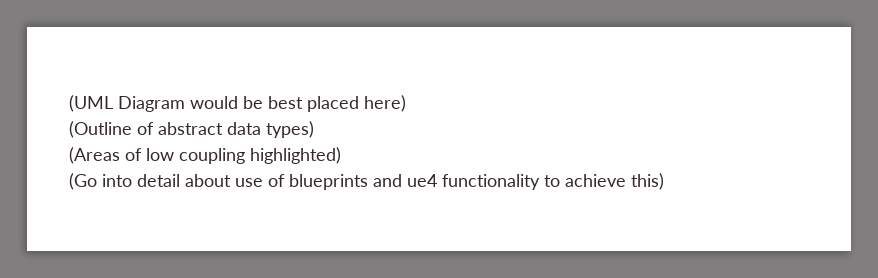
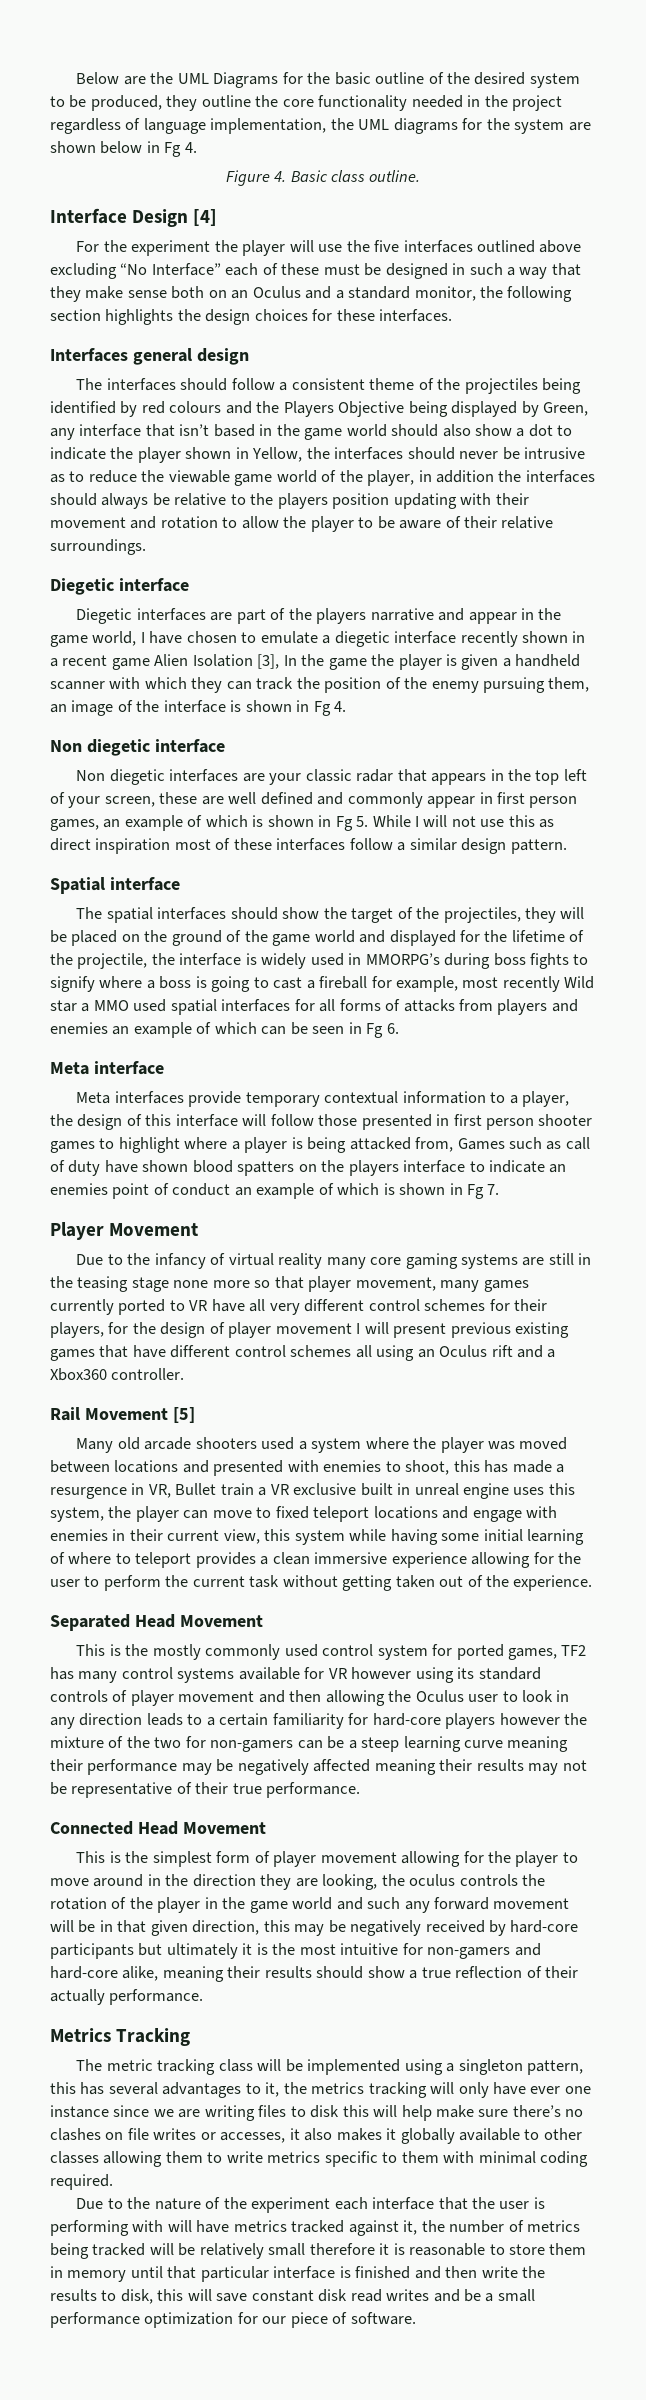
[69,95,406,112] [69,121,314,138] [69,147,341,164] [69,173,664,190] (UML Diagram would be best placed here) // (Outline of abstract data types) // (Areas of low coupling highlighted) // (Go into detail about use of blueprints and ue4 functionality to achieve this) -> [76,72,580,88] [50,95,563,111] [50,118,591,134] [50,141,197,157] [225,170,421,186] [50,208,218,227] [76,240,582,256] [50,263,581,279] [50,286,573,302] [50,309,453,325] [50,348,249,365] [76,378,581,394] [50,401,589,417] [50,424,573,440] [50,447,586,463] [50,470,595,486] [50,493,529,509] [50,516,554,532] [50,539,146,555] [50,578,189,595] [76,608,562,624] [50,631,586,647] [50,654,581,670] [50,677,590,693] [50,700,347,716] [50,739,225,756] [76,769,587,785] [50,792,578,808] [50,815,555,831] [50,838,567,854] [50,877,180,894] [76,907,585,923] [50,930,585,946] [50,953,589,969] [50,976,595,992] [50,999,578,1015] [50,1022,399,1038] [50,1061,164,1075] [76,1091,570,1107] [50,1114,593,1130] [50,1137,590,1153] [50,1160,567,1176] [50,1183,500,1199] [50,1222,199,1240] [76,1253,592,1269] [50,1276,529,1292] [50,1299,548,1315] [50,1322,570,1338] [50,1345,556,1361] [50,1368,185,1381] [50,1407,195,1423] [76,1437,568,1453] [50,1460,565,1476] [50,1483,575,1499] [50,1506,558,1522] [50,1529,585,1545] [50,1552,582,1568] [50,1575,593,1591] [50,1614,263,1631] [76,1644,587,1660] [50,1667,541,1683] [50,1690,570,1706] [50,1713,588,1729] [50,1736,569,1752] [50,1759,587,1775] [50,1782,361,1798] [50,1821,266,1835] [76,1851,578,1867] [50,1874,546,1890] [50,1897,570,1913] [50,1920,579,1936] [50,1943,541,1959] [50,1966,579,1982] [50,1989,204,2005] [50,2028,191,2046] [76,2059,583,2075] [50,2082,591,2098] [50,2105,584,2121] [50,2128,582,2144] [50,2151,589,2167] [50,2174,113,2190] [76,2197,545,2213] [50,2220,581,2236] [50,2243,587,2259] [50,2266,546,2282] [50,2289,535,2304] [50,2312,416,2328] Below are the UML Diagrams for the basic outline of the desired system to be produced, they outline the core functionality needed in the project regardless of language implementation, the UML diagrams for the system are shown below in Fg 4. // Figure 4. Basic class outline. // Interface Design [4] // For the experiment the player will use the five interfaces outlined above excluding “No Interface” each of these must be designed in such a way that they make sense both on an Oculus and a standard monitor, the following section highlights the design choices for these interfaces. // Interfaces general design // The interfaces should follow a consistent theme of the projectiles being identified by red colours and the Players Objective being displayed by Green, any interface that isn’t based in the game world should also show a dot to indicate the player shown in Yellow, the interfaces should never be intrusive as to reduce the viewable game world of the player, in addition the interfaces should always be relative to the players position updating with their movement and rotation to allow the player to be aware of their relative surroundings. // Diegetic interface // Diegetic interfaces are part of the players narrative and appear in the game world, I have chosen to emulate a diegetic interface recently shown in a recent game Alien Isolation [3], In the game the player is given a handheld scanner with which they can track the position of the enemy pursuing them, an image of the interface is shown in Fg 4. // Non diegetic interface // Non diegetic interfaces are your classic radar that appears in the top left of your screen, these are well defined and commonly appear in first person games, an example of which is shown in Fg 5. While I will not use this as direct inspiration most of these interfaces follow a similar design pattern. // Spatial interface // The spatial interfaces should show the target of the projectiles, they will be placed on the ground of the game world and displayed for the lifetime of the projectile, the interface is widely used in MMORPG’s during boss fights to signify where a boss is going to cast a fireball for example, most recently Wild star a MMO used spatial interfaces for all forms of attacks from players and enemies an example of which can be seen in Fg 6. // Meta interface // Meta interfaces provide temporary contextual information to a player, the design of this interface will follow those presented in first person shooter games to highlight where a player is being attacked from, Games such as call of duty have shown blood spatters on the players interface to indicate an enemies point of conduct an example of which is shown in Fg 7. // Player Movement // Due to the infancy of virtual reality many core gaming systems are still in the teasing stage none more so that player movement, many games currently ported to VR have all very different control schemes for their players, for the design of player movement I will present previous existing games that have different control schemes all using an Oculus rift and a Xbox360 controller. // Rail Movement [5] // Many old arcade shooters used a system where the player was moved between locations and presented with enemies to shoot, this has made a resurgence in VR, Bullet train a VR exclusive built in unreal engine uses this system, the player can move to fixed teleport locations and engage with enemies in their current view, this system while having some initial learning of where to teleport provides a clean immersive experience allowing for the user to perform the current task without getting taken out of the experience. // Separated Head Movement // This is the mostly commonly used control system for ported games, TF2 has many control systems available for VR however using its standard controls of player movement and then allowing the Oculus user to look in any direction leads to a certain familiarity for hard-core players however the mixture of the two for non-gamers can be a steep learning curve meaning their performance may be negatively affected meaning their results may not be representative of their true performance. // Connected Head Movement // This is the simplest form of player movement allowing for the player to move around in the direction they are looking, the oculus controls the rotation of the player in the game world and such any forward movement will be in that given direction, this may be negatively received by hard-core participants but ultimately it is the most intuitive for non-gamers and hard-core alike, meaning their results should show a true reflection of their actually performance. // Metrics Tracking // The metric tracking class will be implemented using a singleton pattern, this has several advantages to it, the metrics tracking will only have ever one instance since we are writing files to disk this will help make sure there’s no clashes on file writes or accesses, it also makes it globally available to other classes allowing them to write metrics specific to them with minimal coding required. // Due to the nature of the experiment each interface that the user is performing with will have metrics tracked against it, the number of metrics being tracked will be relatively small therefore it is reasonable to store them in memory until that particular interface is finished and then write the results to disk, this will save constant disk read writes and be a small performance optimization for our piece of software.

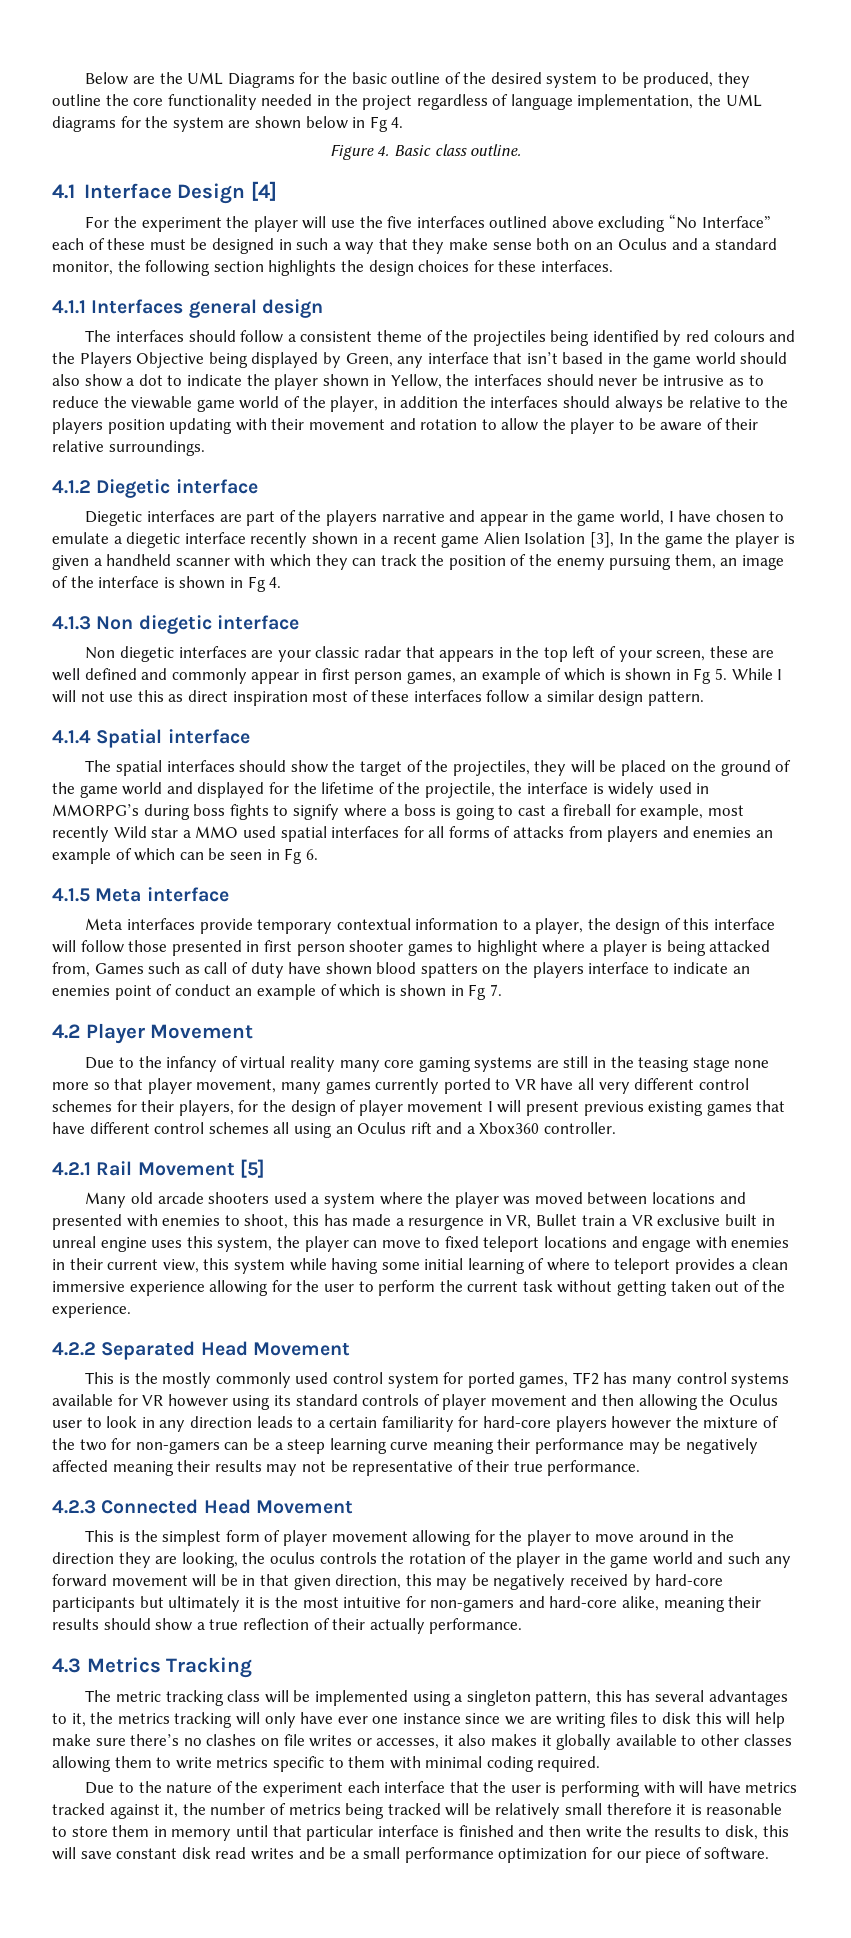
(421, 176) none -> [52,184,75,199] 4.1
(453, 315) none -> [52,300,86,314] 4.1.1
(146, 547) none -> [52,480,91,494] 4.1.2
(347, 706) none -> [52,616,91,630] 4.1.3
(567, 846) none -> [52,730,91,744] 4.1.4
(399, 1028) none -> [52,888,90,902] 4.1.5
(500, 1189) none -> [52,1024,80,1039] 4.2
(185, 1374) none -> [52,1162,91,1176] 4.2.1
(593, 1583) none -> [52,1342,96,1356] 4.2.2
(361, 1790) none -> [52,1500,96,1514] 4.2.3
(204, 1997) none -> [52,1658,81,1673] 4.3

